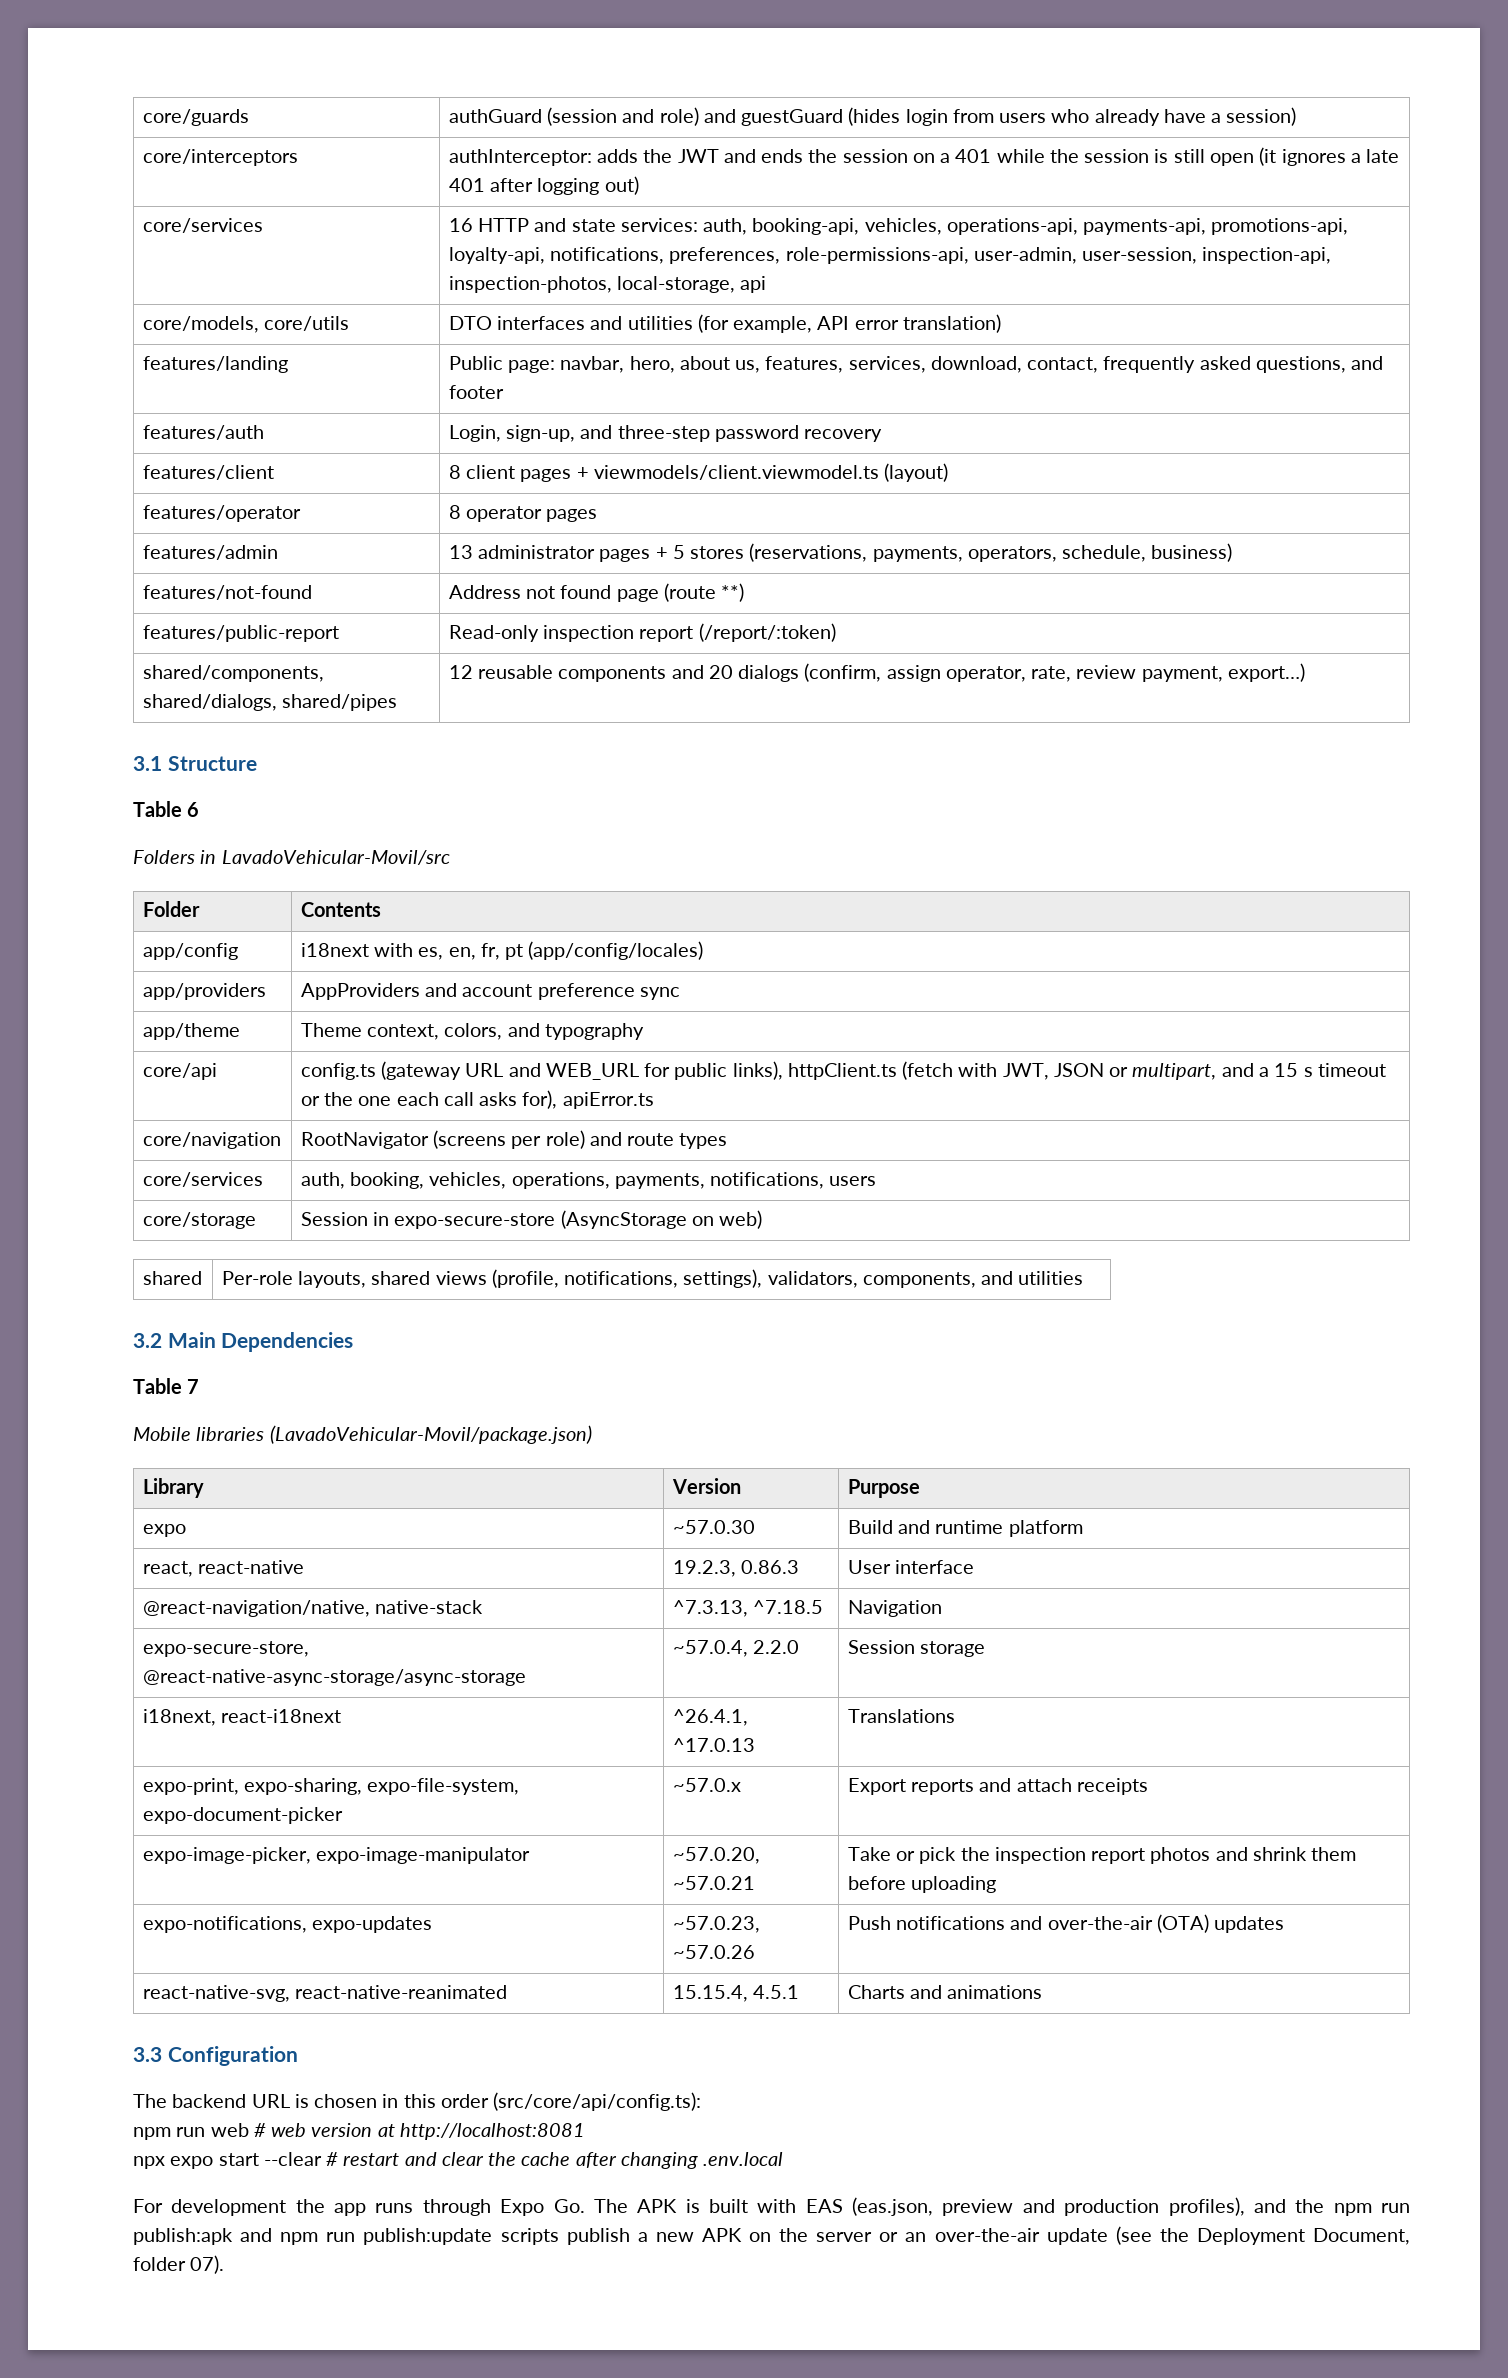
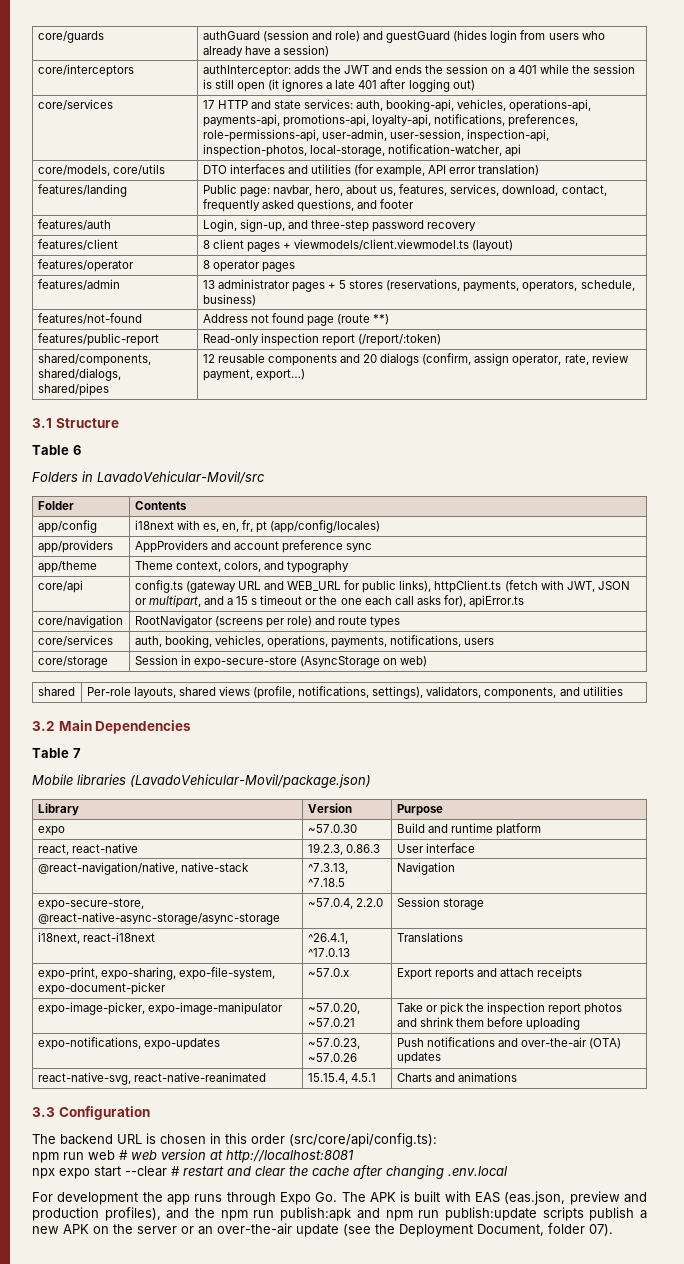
[448,218,473,232] 16 -> [202,100,215,109] 17
(735, 284) none -> [387,144,502,156] notification-watcher,

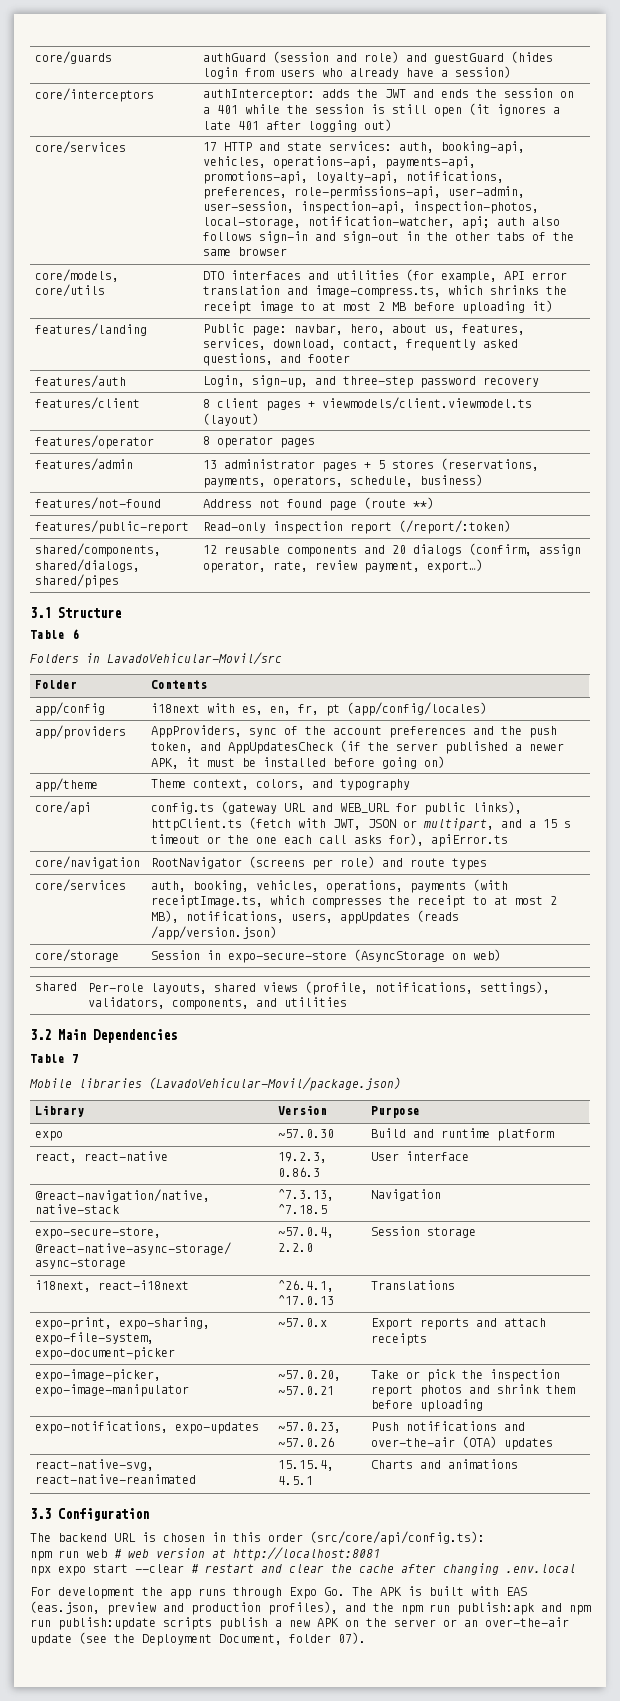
[504,144,521,157] api -> [462,216,561,229] [203,231,575,243] [203,247,288,256] api; auth also follows sign-in and sign-out in the other tabs of the same browser
[478,164,540,176] translation) -> [203,285,568,298] [203,300,554,314] translation and image-compress.ts, which shrinks the receipt image to at most 2 MB before uploading it)
[134,540,373,553] AppProviders and account preference sync -> [151,725,558,738] [151,740,565,754] [151,756,446,769] AppProviders, sync of the account preferences and the push token, and AppUpdatesCheck (if the server published a newer APK, it must be installed before going on)
[331,635,495,648] payments, notifications, users -> [410,879,509,893] [151,895,558,908] [151,910,460,924] [151,926,278,940] payments (with receiptImage.ts, which compresses the receipt to at most 2 MB), notifications, users, appUpdates (reads /app/version.json)

